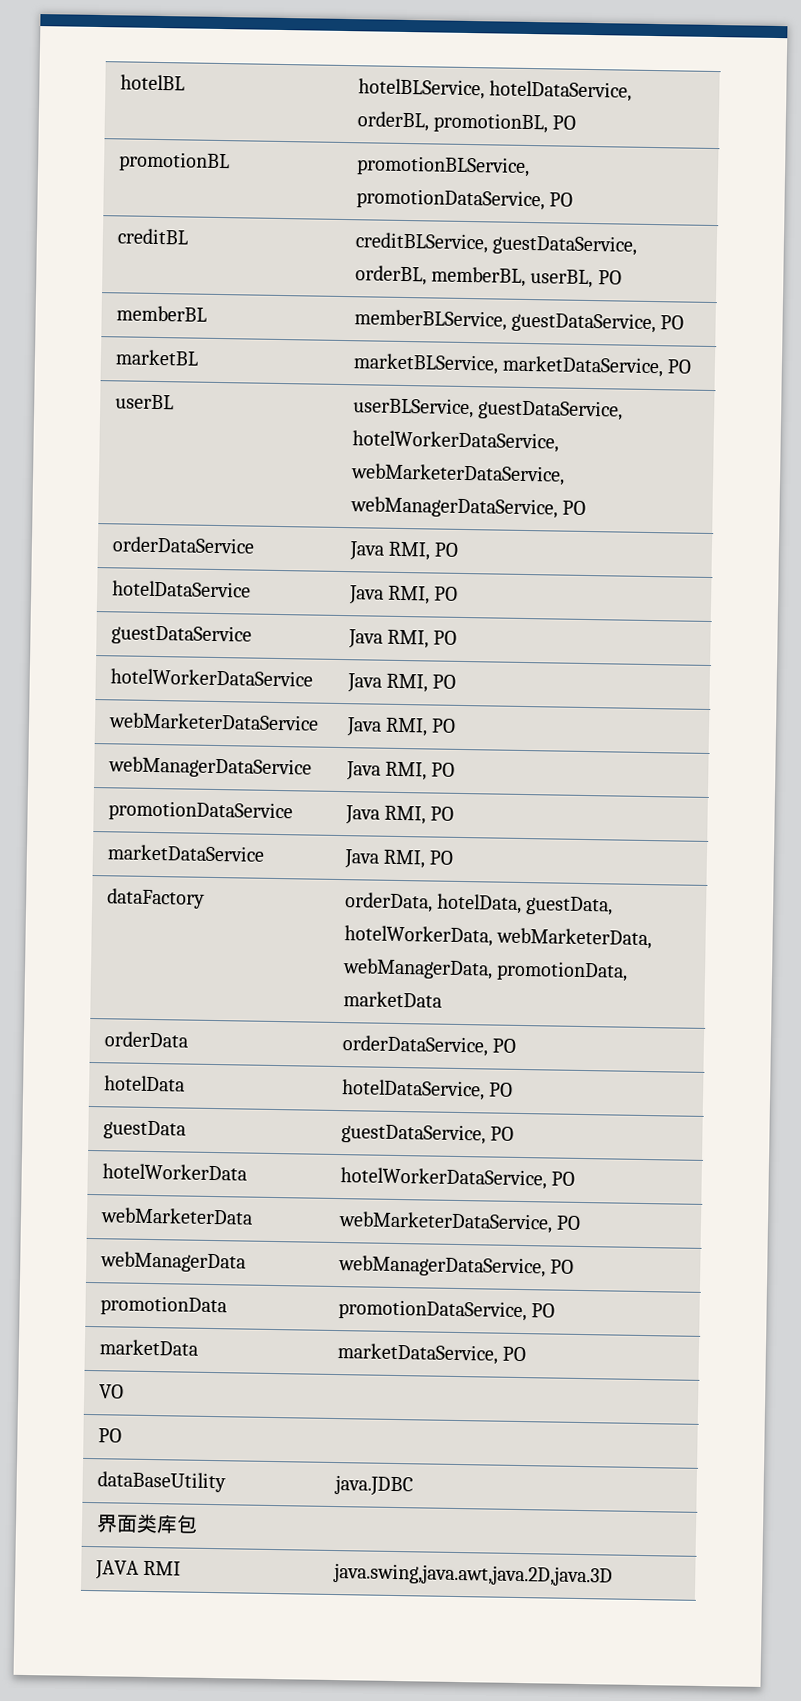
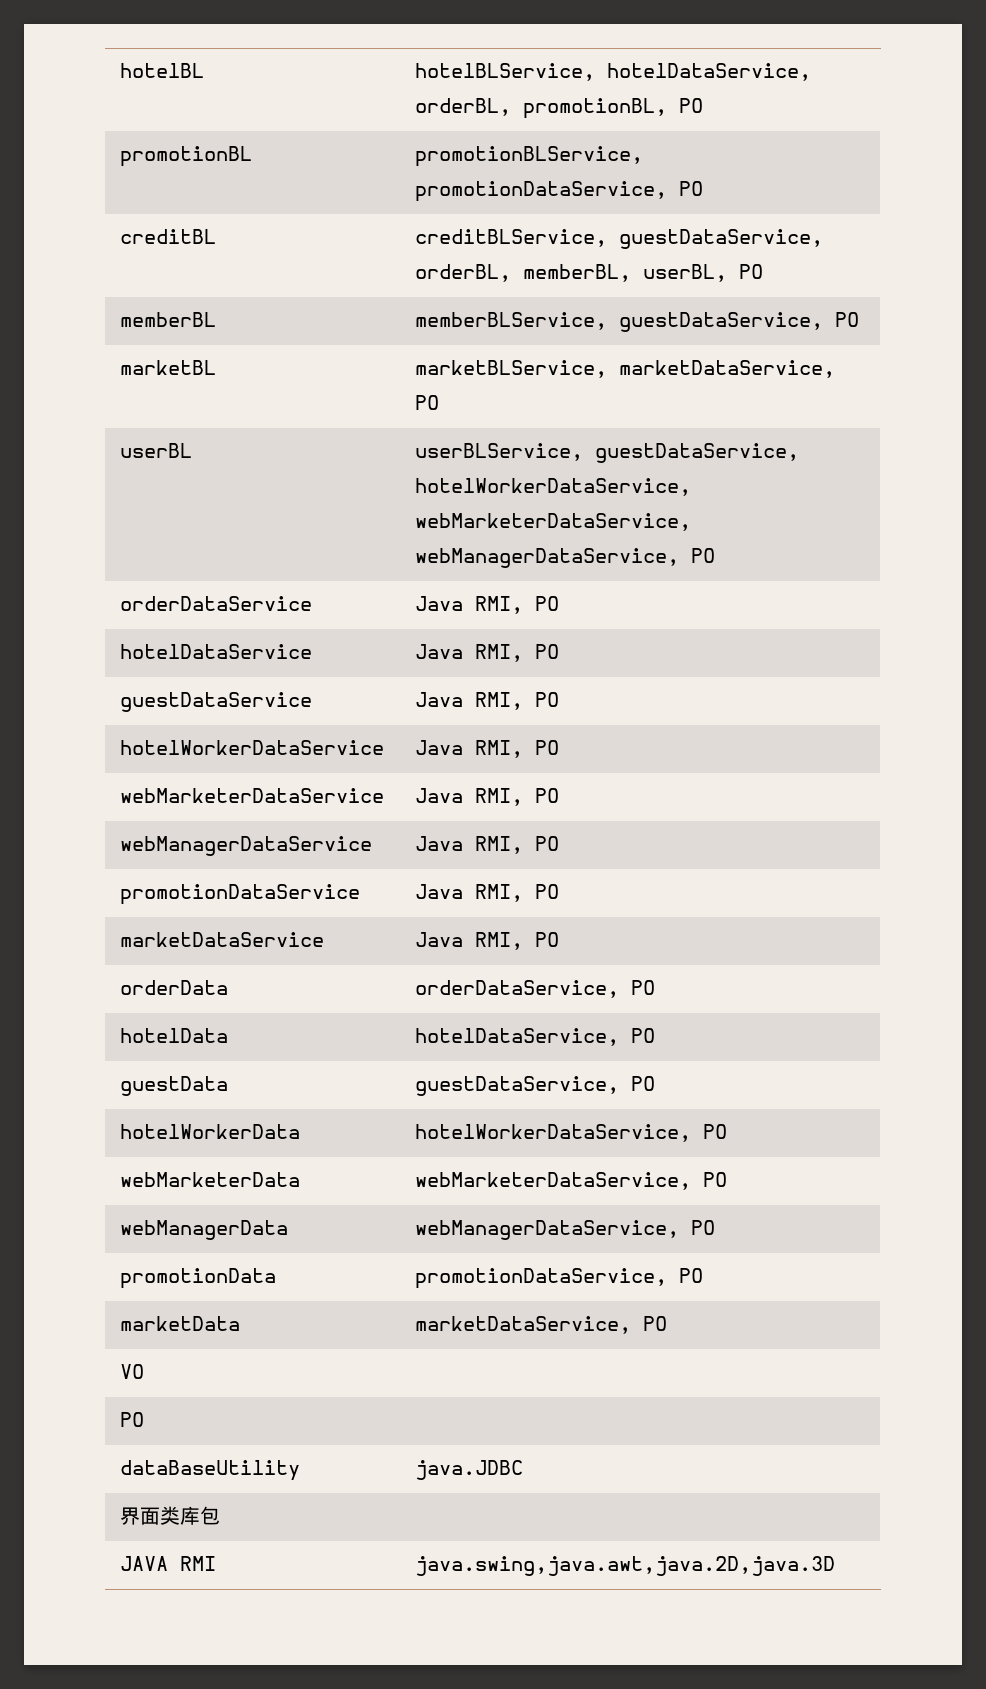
[106,888,205,909] [344,892,614,916] [343,925,652,950] [341,958,628,982] [342,991,442,1008] // dataFactory | orderData, hotelData, guestData, hotelWorkerData, webMarketerData, webManagerData, promotionData, marketData -> (560, 939) none

